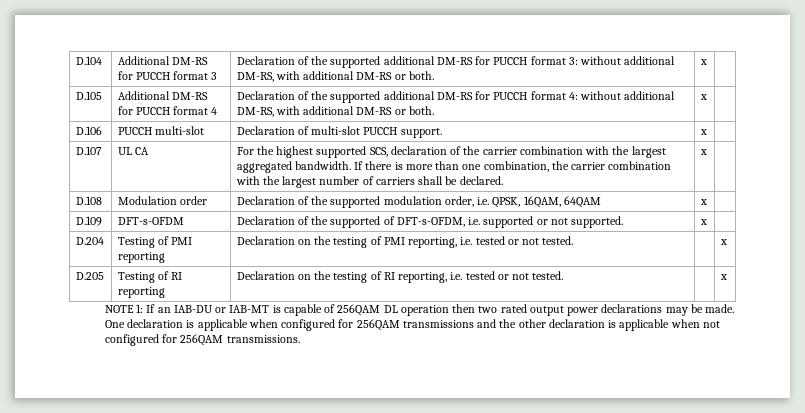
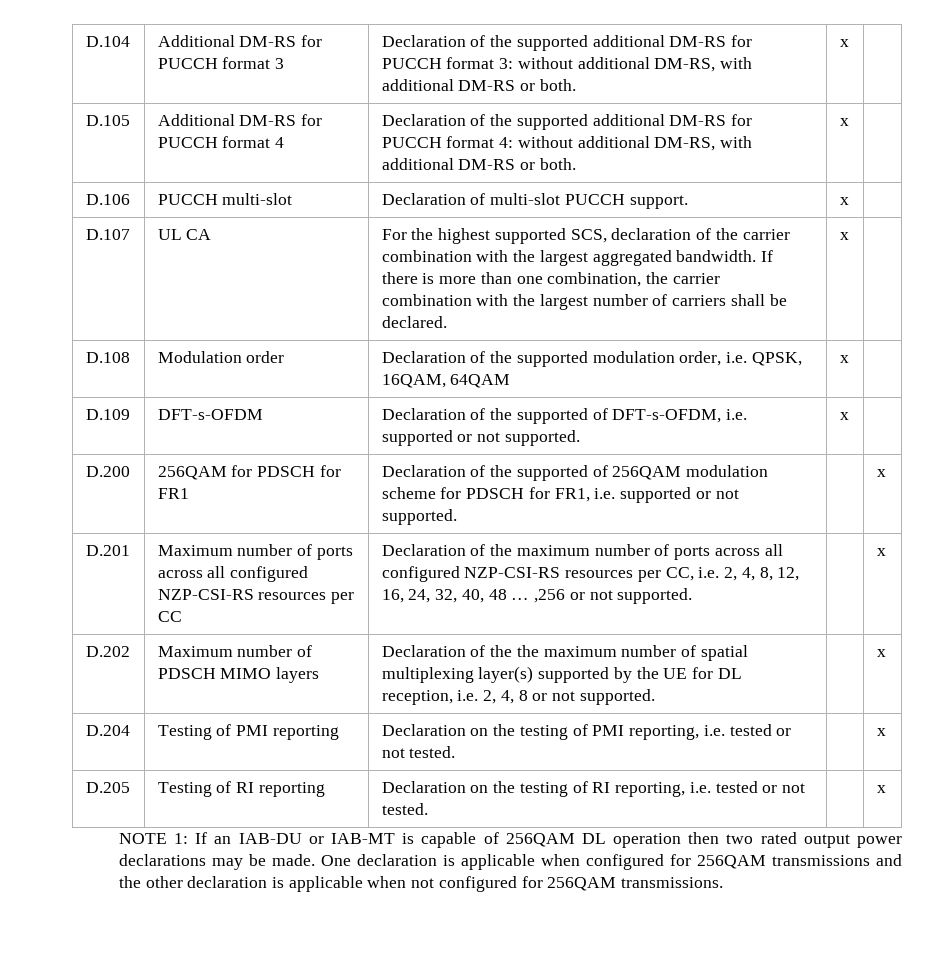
(707, 222) none -> [85,466,130,477] [157,465,341,480] [157,488,189,499] [381,465,769,481] [381,487,739,503] [381,509,457,525] [876,469,886,477] [85,545,130,556] [157,544,353,560] [157,566,309,582] [157,589,355,604] [157,611,182,622] [381,544,783,560] [381,566,800,582] [381,588,693,604] [876,548,886,556] [85,646,130,657] [157,645,313,657] [157,667,320,683] [381,645,748,661] [381,666,742,683] [381,689,655,705] [876,649,886,657] // D.200 | 256QAM for PDSCH for FR1 | Declaration of the supported of 256QAM modulation scheme for PDSCH for FR1, i.e. supported or not supported. | | x // D.201 | Maximum number of ports across all configured NZP-CSI-RS resources per CC | Declaration of the maximum number of ports across all configured NZP-CSI-RS resources per CC, i.e. 2, 4, 8, 12, 16, 24, 32, 40, 48 … ,256 or not supported. | | x // D.202 | Maximum number of PDSCH MIMO layers | Declaration of the the maximum number of spatial multiplexing layer(s) supported by the UE for DL reception, i.e. 2, 4, 8 or not supported. | | x

